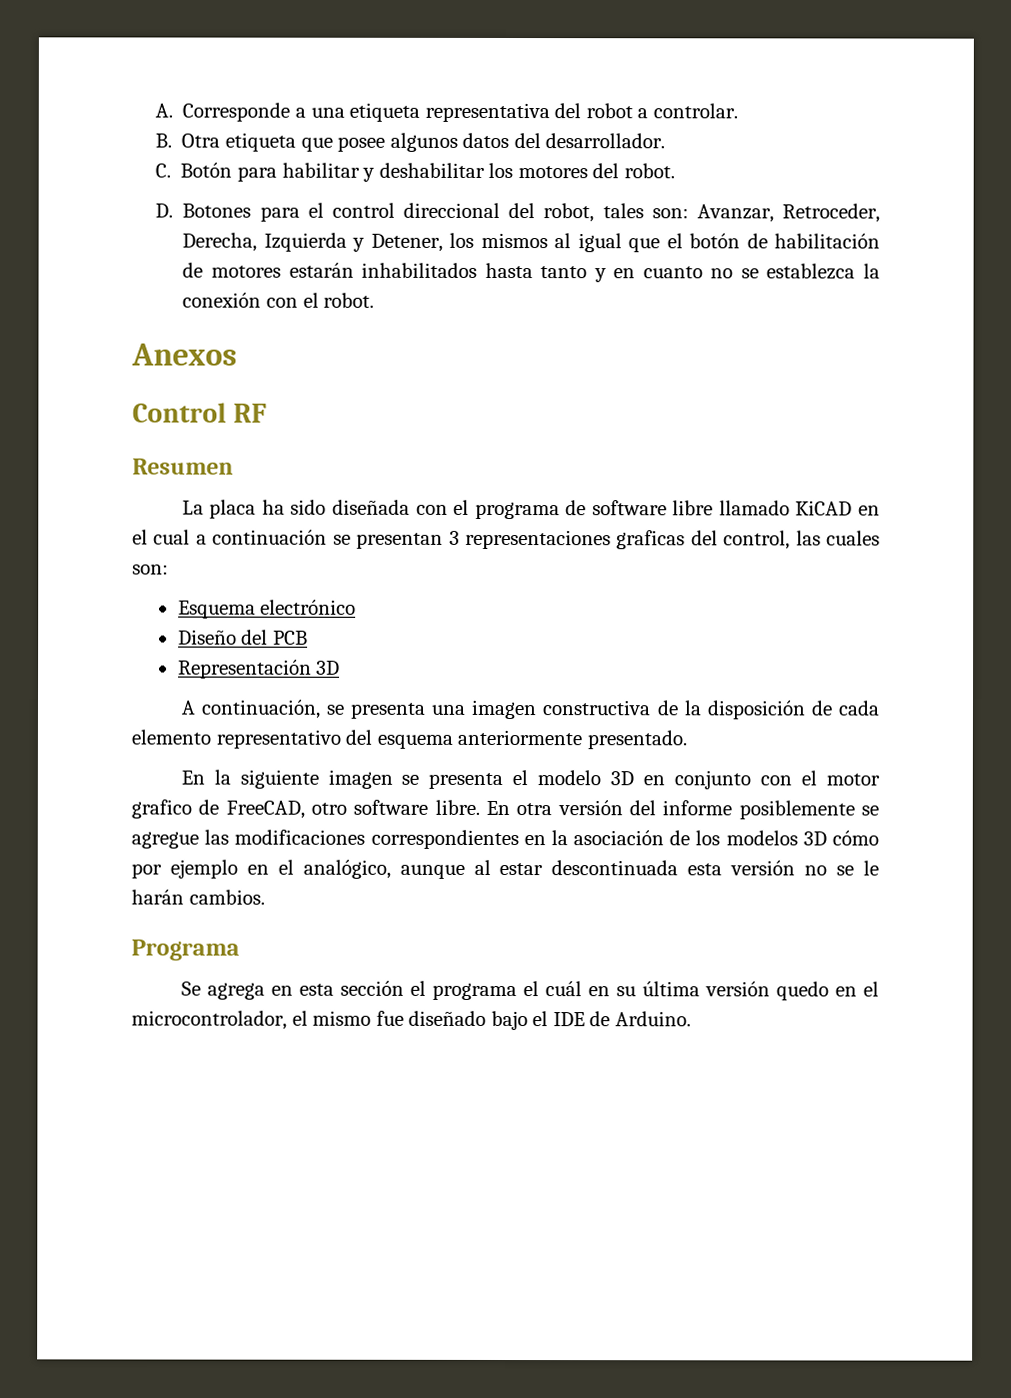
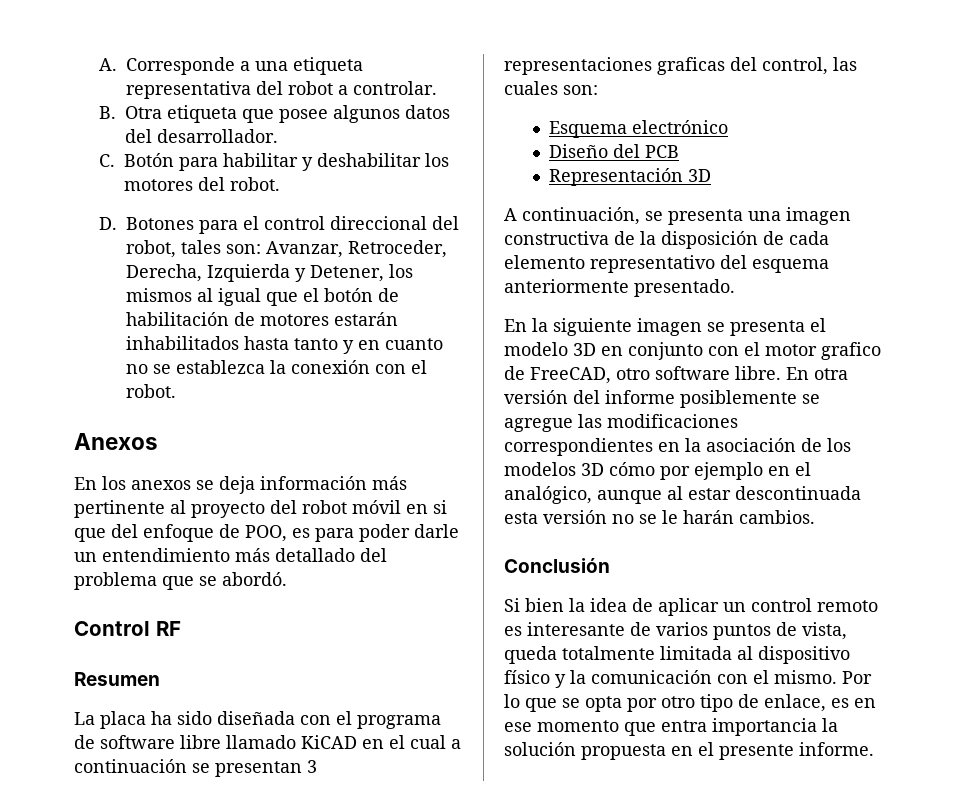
(237, 354) none -> [74,476,407,494] [74,500,447,518] [74,524,459,542] [74,548,387,562] [74,572,287,590] // En los anexos se deja información más pertinente al proyecto del robot móvil en si que del enfoque de POO, es para poder darle un entendimiento más detallado del problema que se abordó.
[131,939,240,961] [180,980,879,1001] [131,1010,691,1031] Programa // Se agrega en esta sección el programa el cuál en su última versión quedo en el microcontrolador, el mismo fue diseñado bajo el IDE de Arduino. -> [504,558,610,573] [504,598,878,616] [504,622,847,640] [504,646,850,664] [504,670,872,688] [504,694,876,712] [504,718,838,736] [504,742,874,760] Conclusión // Si bien la idea de aplicar un control remoto es interesante de varios puntos de vista, queda totalmente limitada al dispositivo físico y la comunicación con el mismo. Por lo que se opta por otro tipo de enlace, es en ese momento que entra importancia la solución propuesta en el presente informe.

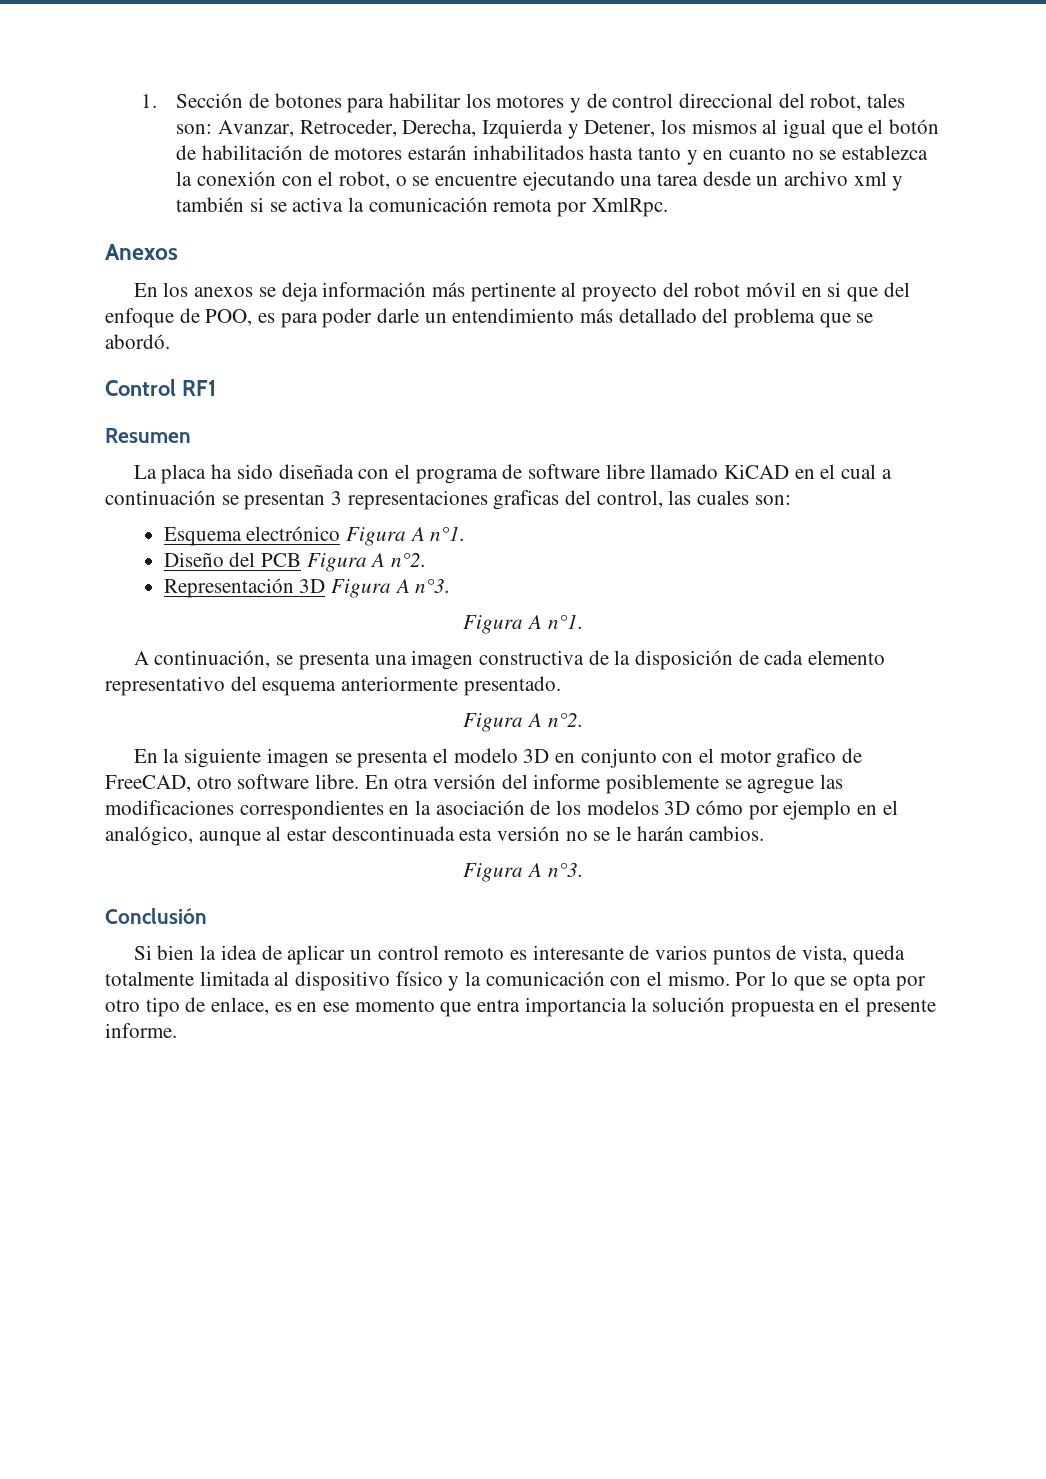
[99,57,364,75] [126,81,438,99] [99,105,451,123] [125,129,279,143] [99,153,450,171] [124,177,281,191] [99,216,260,234] A. Corresponde a una etiqueta representativa del robot a controlar. // B. Otra etiqueta que posee algunos datos del desarrollador. // C. Botón para habilitar y deshabilitar los motores del robot. // D. Botones para el -> [140,93,607,113] 1. Sección de botones para habilitar los motores y de
[126,384,177,398] robot. -> [338,171,904,191] [176,197,668,217] robot, o se encuentre ejecutando una tarea desde un archivo xml y también si se activa la comunicación remota por XmlRpc.
[155,621,181,636] RF -> [181,380,216,396] RF1
(728, 127) none -> [346,526,466,546] Figura A n°1.
(679, 151) none -> [306,553,427,572] Figura A n°2.
(711, 175) none -> [331,579,451,598] [463,614,583,634] Figura A n°3. // Figura A n°1.
(735, 288) none -> [463,713,583,732] // Figura A n°2.
(815, 517) none -> [463,863,583,882] // Figura A n°3.

